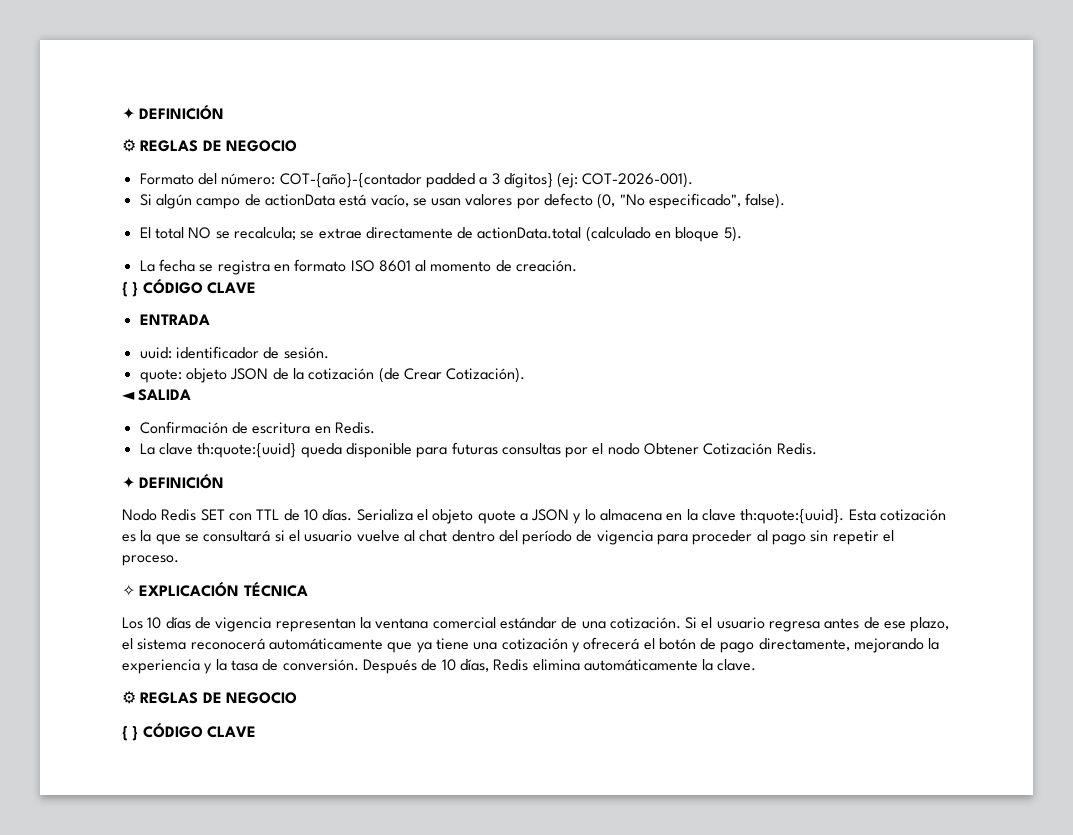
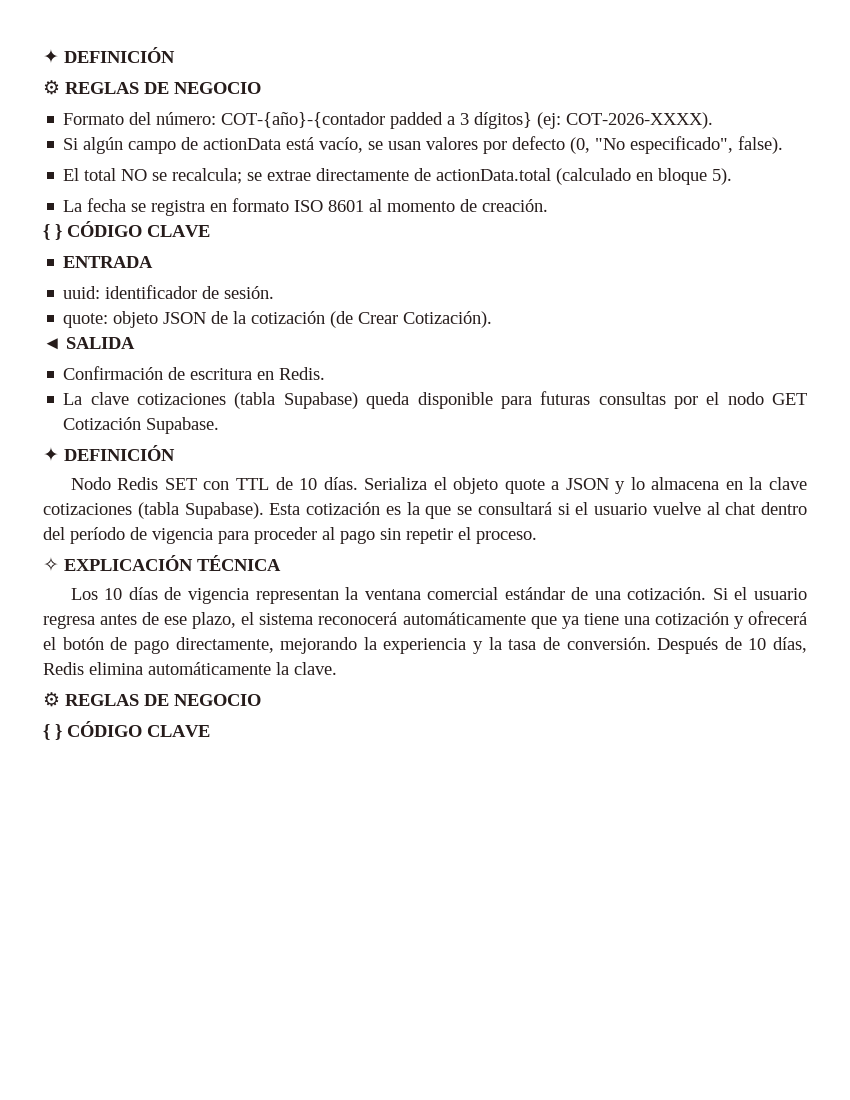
[582,172,694,188] COT-2026-001). -> [566,112,714,129] COT-2026-XXXX).
[197,443,297,458] th:quote:{uuid} -> [137,392,358,409] cotizaciones (tabla Supabase)
[644,443,817,455] Obtener Cotización Redis. -> [772,393,808,405] [63,417,220,434] GET Cotización Supabase.
[740,509,845,524] th:quote:{uuid}. -> [43,502,264,519] cotizaciones (tabla Supabase).

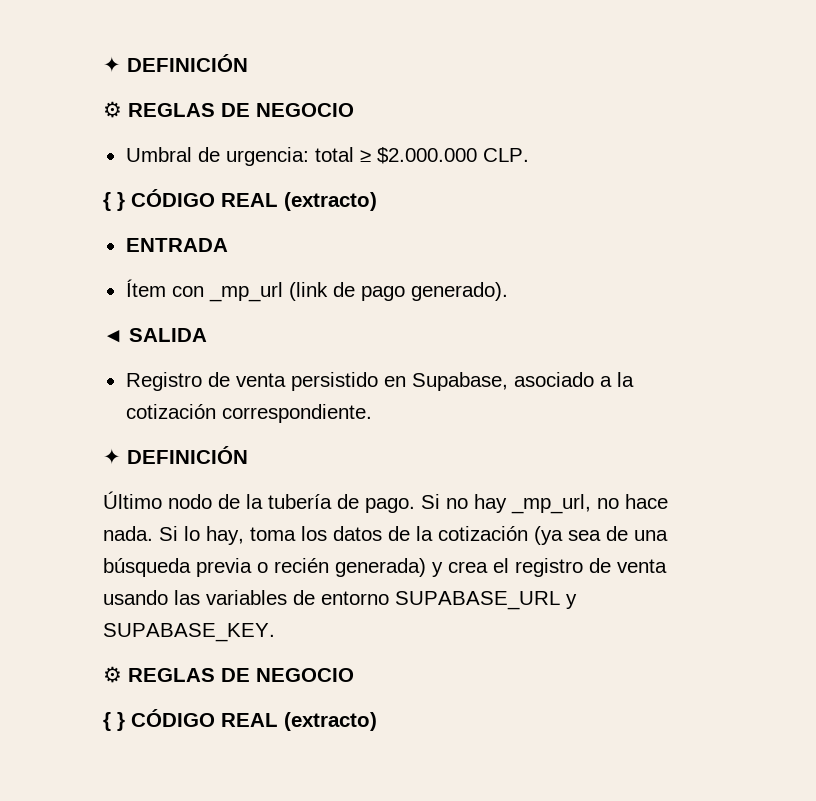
[63,112,714,129] [63,136,784,154] [63,168,733,185] [63,198,549,216] [43,221,210,240] Formato del número: COT-{año}-{contador padded a 3 dígitos} (ej: COT-2026-XXXX). // Si algún campo de actionData está vacío, se usan valores por defecto (0, "No especificado", false). // El total NO se recalcula; se extrae directamente de actionData.total (calculado en bloque 5). // La fecha se registra en formato ISO 8601 al momento de creación. // { } CÓDIGO CLAVE -> [125,147,529,166] [103,189,377,211] Umbral de urgencia: total ≥ $2.000.000 CLP. // { } CÓDIGO REAL (extracto)
[63,285,275,299] [63,311,493,328] [43,337,135,350] [63,366,326,380] [63,391,808,409] [63,417,220,434] [43,445,175,462] [70,477,807,494] [43,502,807,519] [43,527,537,544] [43,555,281,572] [70,587,807,604] [43,611,808,629] [43,637,807,654] [43,662,337,675] uuid: identificador de sesión. // quote: objeto JSON de la cotización (de Crear Cotización). // ◄ SALIDA // Confirmación de escritura en Redis. // La clave cotizaciones (tabla Supabase) queda disponible para futuras consultas por el nodo GET Cotización Supabase. // ✦ DEFINICIÓN // Nodo Redis SET con TTL de 10 días. Serializa el objeto quote a JSON y lo almacena en la clave cotizaciones (tabla Supabase). Esta cotización es la que se consultará si el usuario vuelve al chat dentro del período de vigencia para proceder al pago sin repetir el proceso. // ✧ EXPLICACIÓN TÉCNICA // Los 10 días de vigencia representan la ventana comercial estándar de una cotización. Si el usuario regresa antes de ese plazo, el sistema reconocerá automáticamente que ya tiene una cotización y ofrecerá el botón de pago directamente, mejorando la experiencia y la tasa de conversión. Después de 10 días, Redis elimina automáticamente la clave. -> [125,279,508,302] [103,328,207,343] [125,372,634,391] [125,404,372,423] [103,446,248,465] [103,491,668,514] [103,526,668,545] [103,558,667,577] [103,590,577,610] [103,623,275,642] Ítem con _mp_url (link de pago generado). // ◄ SALIDA // Registro de venta persistido en Supabase, asociado a la cotización correspondiente. // ✦ DEFINICIÓN // Último nodo de la tubería de pago. Si no hay _mp_url, no hace nada. Si lo hay, toma los datos de la cotización (ya sea de una búsqueda previa o recién generada) y crea el registro de venta usando las variables de entorno SUPABASE_URL y SUPABASE_KEY.
[147,725,210,737] CLAVE -> [221,712,377,731] REAL (extracto)

